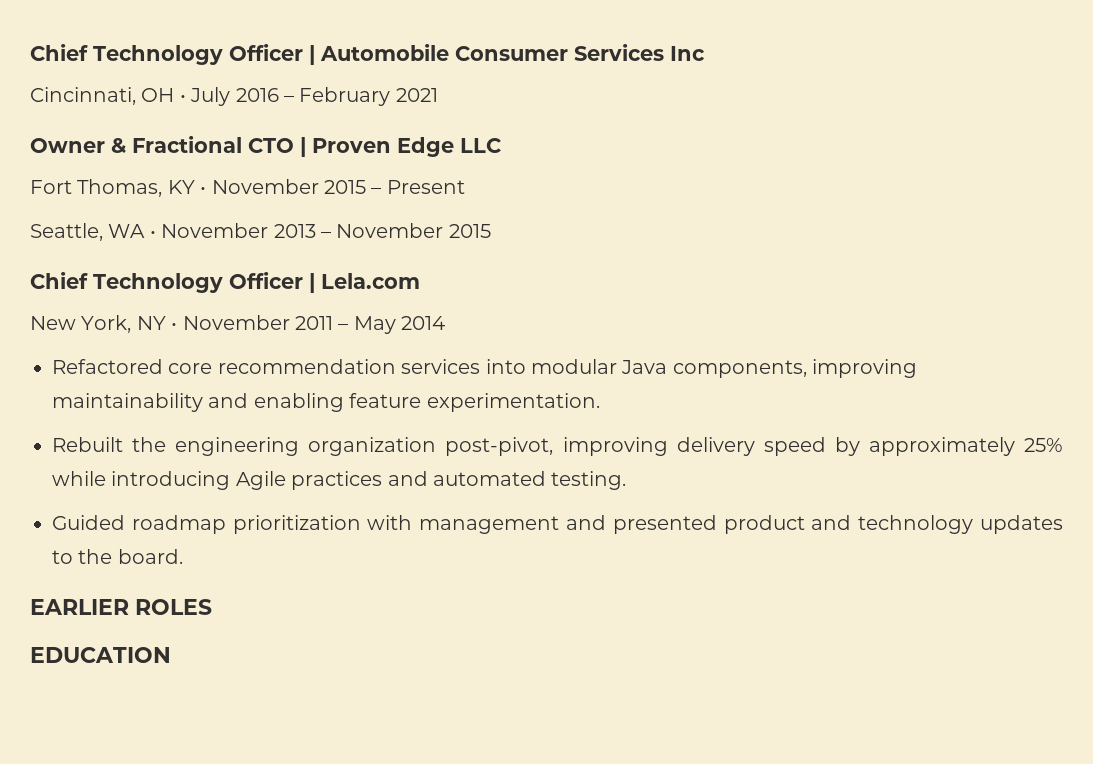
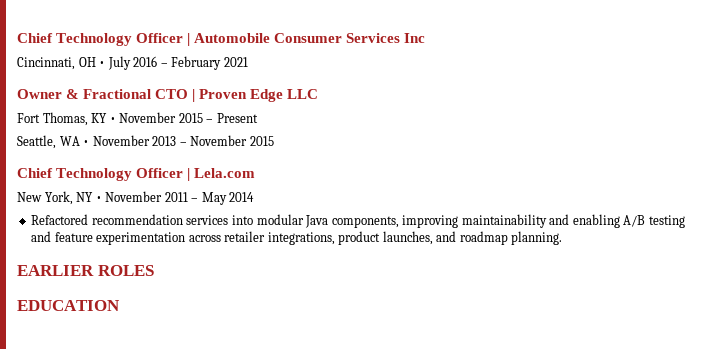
[168,363,213,374] core -> (89, 219) none
[349,393,600,412] [52,437,1064,456] [52,471,627,490] [52,515,1063,534] [52,549,183,564] feature experimentation. // Rebuilt the engineering organization post-pivot, improving delivery speed by approximately 25% while introducing Agile practices and automated testing. // Guided roadmap prioritization with management and presented product and technology updates to the board. -> [623,215,686,228] [31,231,563,245] A/B testing and feature experimentation across retailer integrations, product launches, and roadmap planning.

